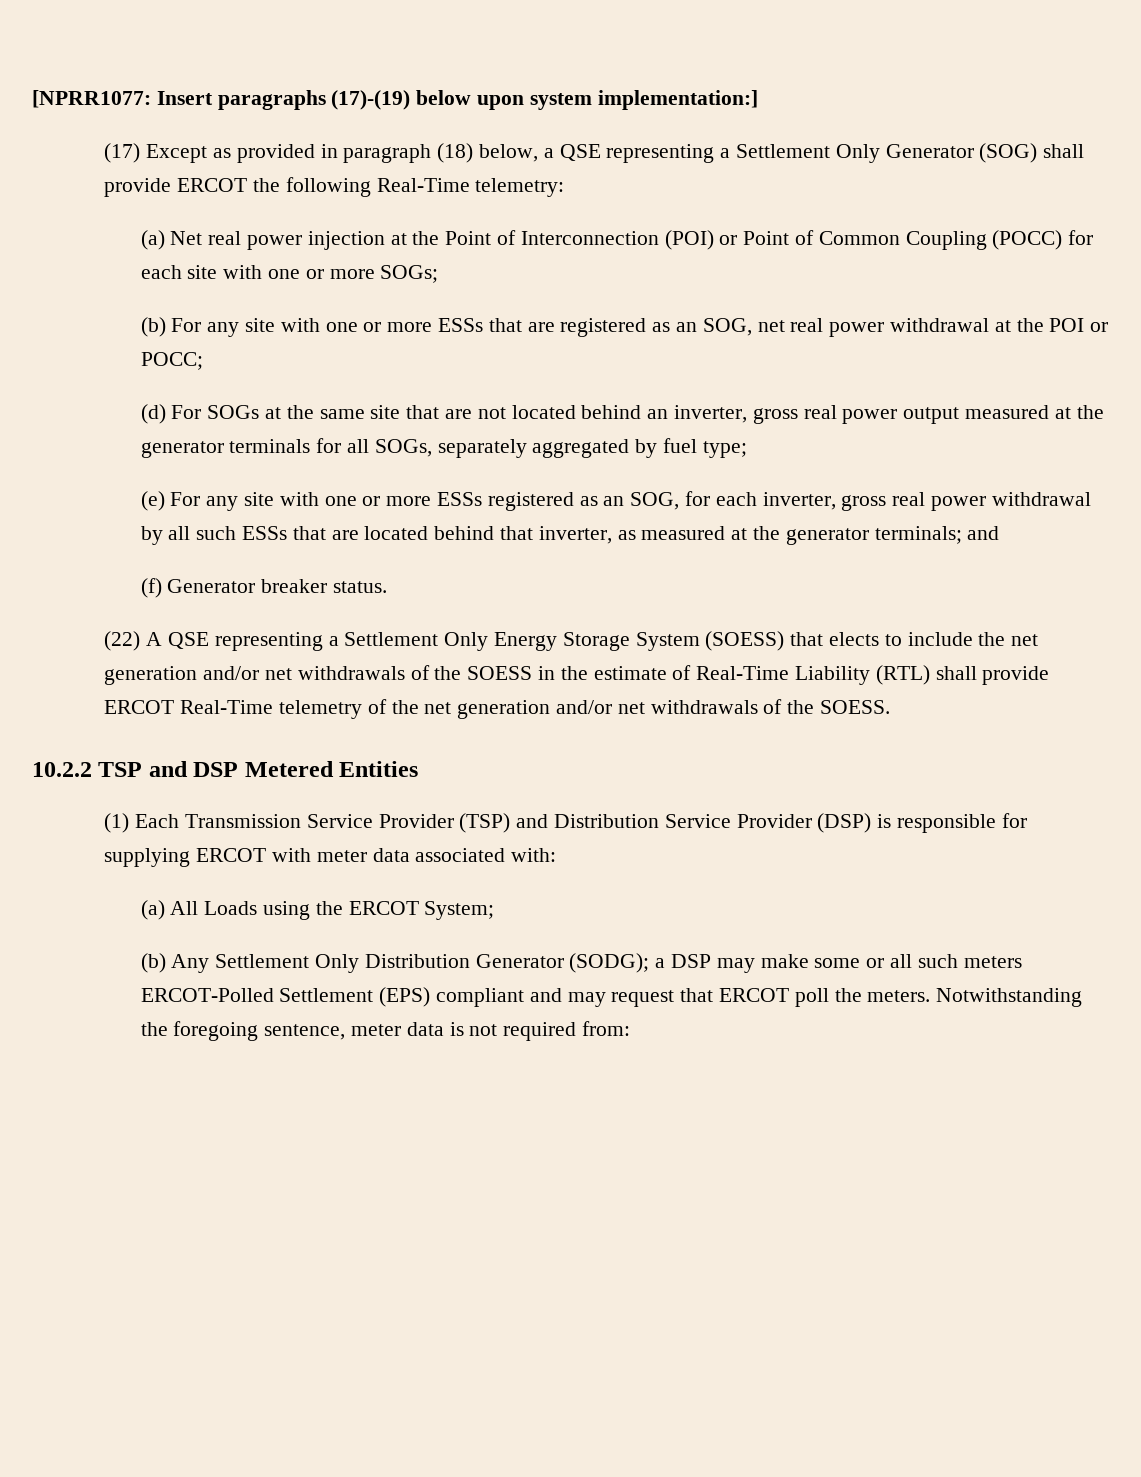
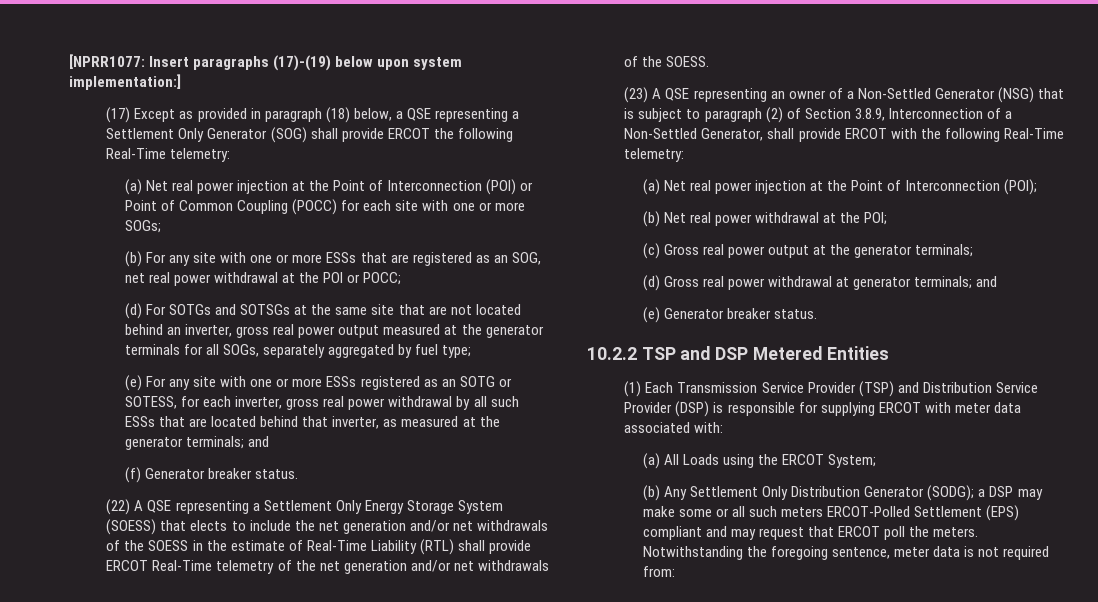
[207,405,260,419] SOGs -> [169,304,291,315] SOTGs and SOTSGs
[630,492,680,510] SOG, -> [459,376,512,387] [125,396,178,409] SOTG or SOTESS,
(891, 707) none -> [624,87,1064,103] [624,107,1012,123] [624,128,1064,142] [624,148,685,162] [643,179,1037,195] [643,211,888,227] [643,243,974,259] [643,275,998,291] [643,307,818,323] // (23) A QSE representing an owner of a Non-Settled Generator (NSG) that is subject to paragraph (2) of Section 3.8.9, Interconnection of a Non-Settled Generator, shall provide ERCOT with the following Real-Time telemetry: // (a) Net real power injection at the Point of Interconnection (POI); // (b) Net real power withdrawal at the POI; // (c) Gross real power output at the generator terminals; // (d) Gross real power withdrawal at generator terminals; and // (e) Generator breaker status.

